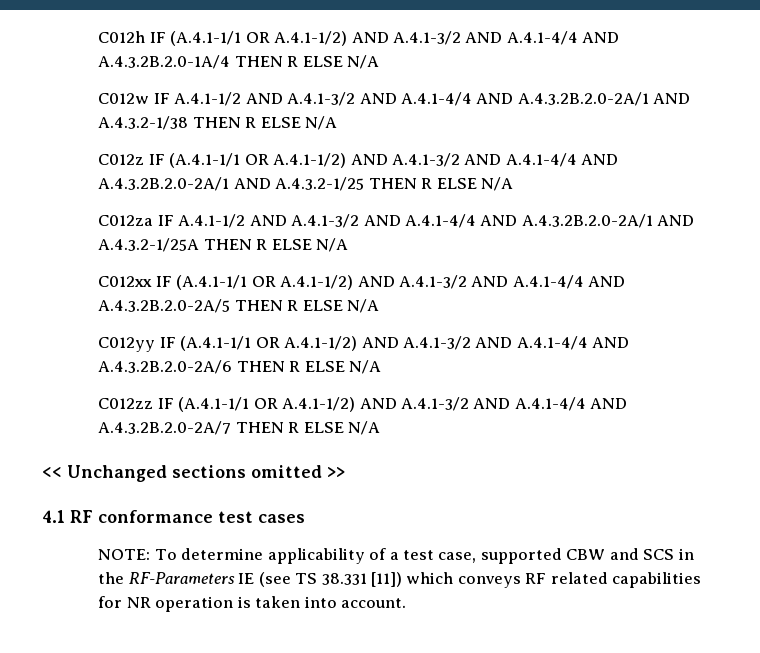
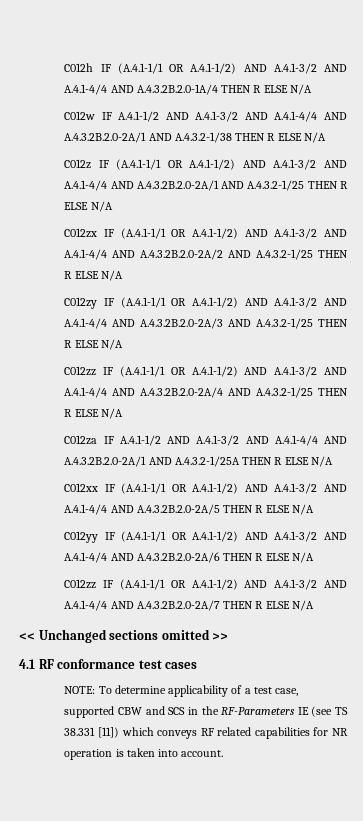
(514, 184) none -> [64,228,347,239] [64,249,348,260] [64,270,123,281] [64,297,347,309] [64,318,348,329] [64,339,123,350] [64,366,347,377] [64,387,348,398] [64,408,123,419] // C012zx IF (A.4.1-1/1 OR A.4.1-1/2) AND A.4.1-3/2 AND A.4.1-4/4 AND A.4.3.2B.2.0-2A/2 AND A.4.3.2-1/25 THEN R ELSE N/A // C012zy IF (A.4.1-1/1 OR A.4.1-1/2) AND A.4.1-3/2 AND A.4.1-4/4 AND A.4.3.2B.2.0-2A/3 AND A.4.3.2-1/25 THEN R ELSE N/A // C012zz IF (A.4.1-1/1 OR A.4.1-1/2) AND A.4.1-3/2 AND A.4.1-4/4 AND A.4.3.2B.2.0-2A/4 AND A.4.3.2-1/25 THEN R ELSE N/A

